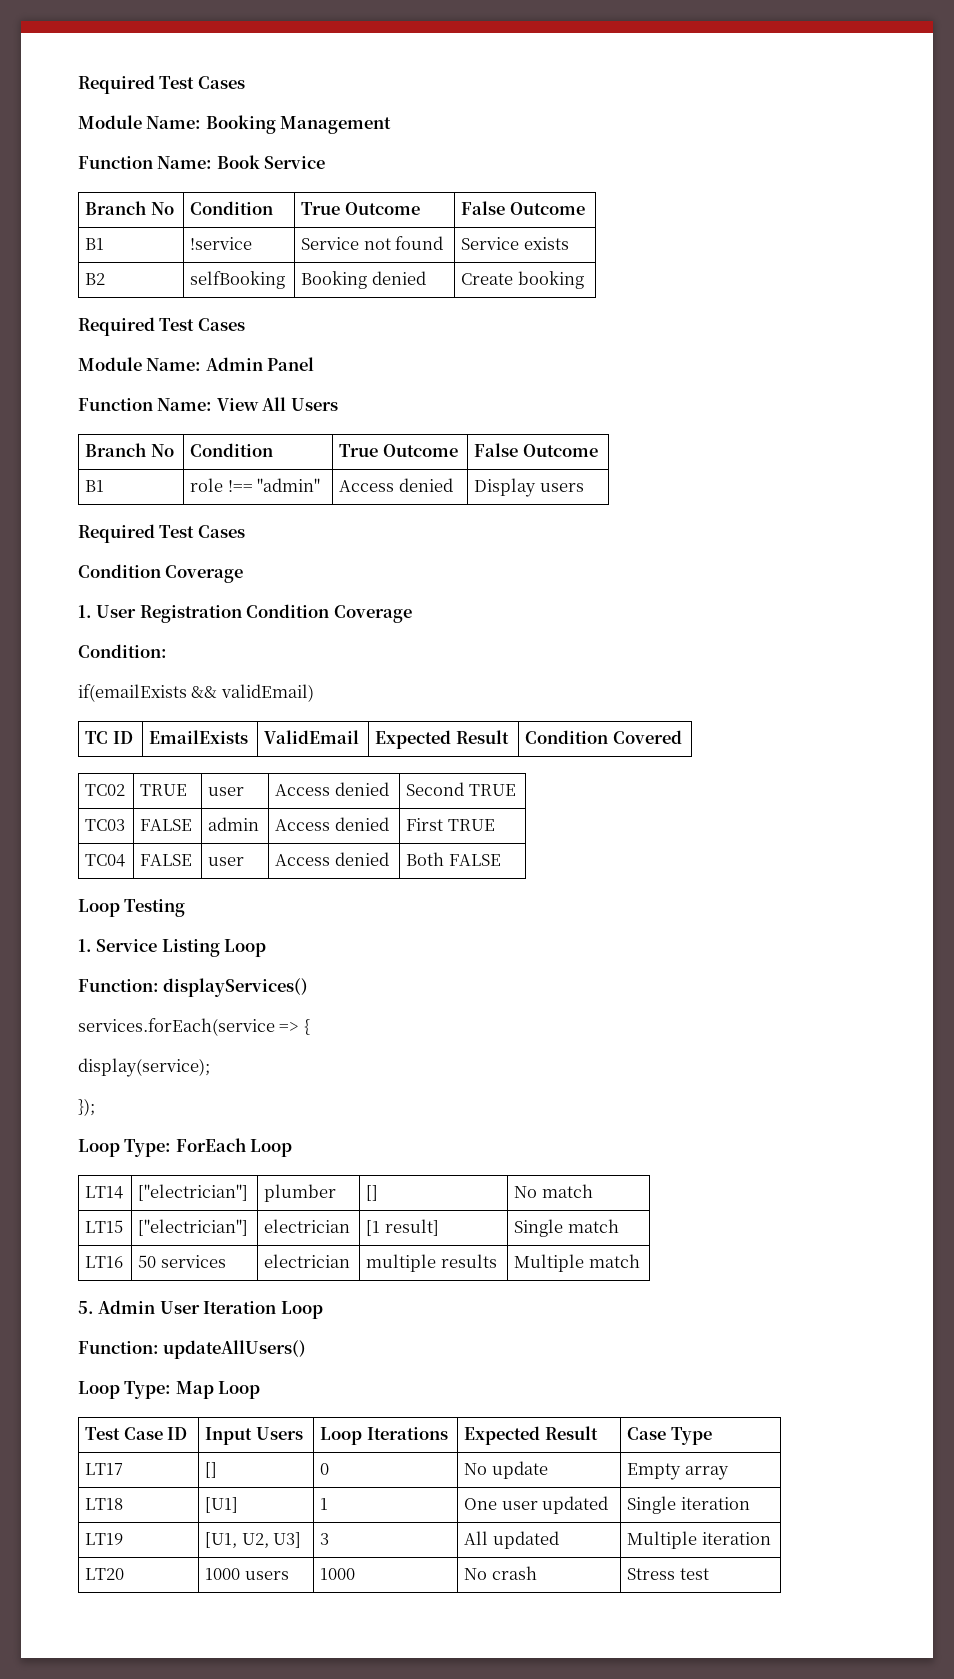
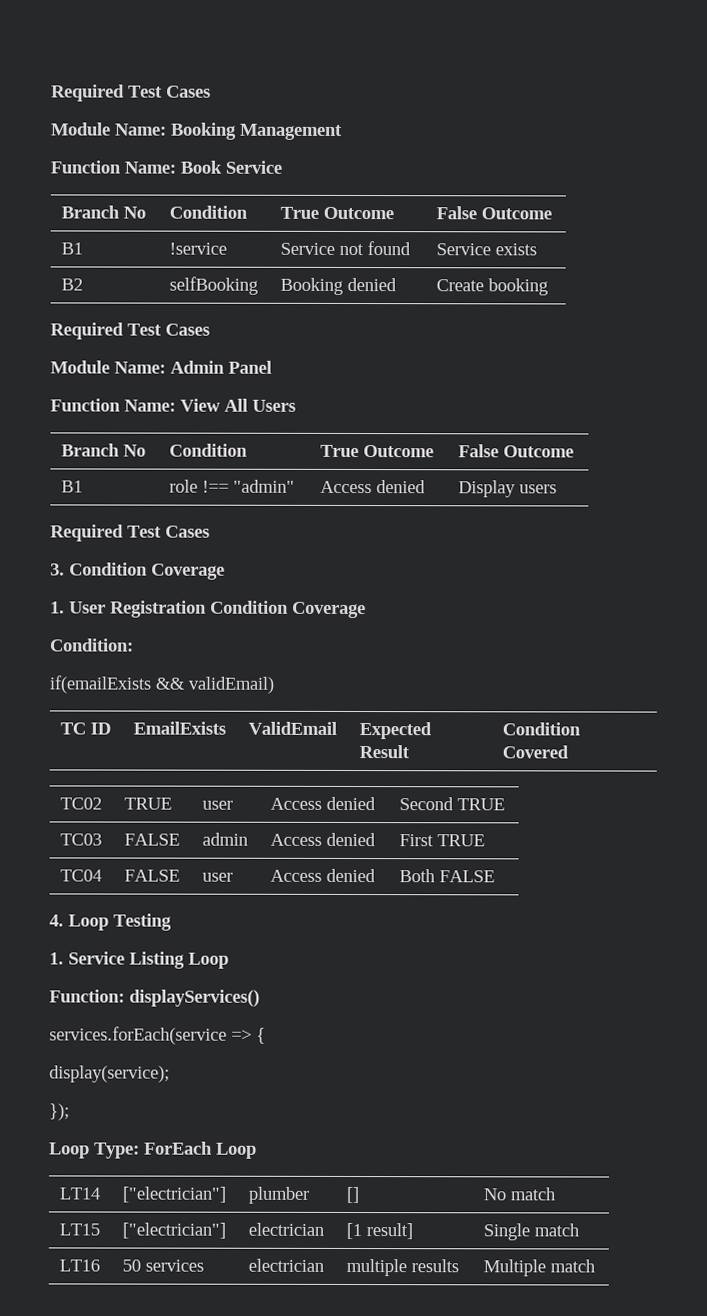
(245, 531) none -> [50,563,65,576] 3.
(501, 860) none -> [49,914,64,927] 4.
[78,1300,323,1319] [78,1340,307,1359] [78,1381,261,1399] [85,1427,188,1440] [205,1427,303,1445] [320,1427,448,1445] [464,1426,598,1445] [627,1427,712,1445] [85,1463,124,1475] [205,1462,218,1478] [320,1463,330,1475] [464,1461,548,1479] [627,1463,729,1480] [85,1498,124,1510] [205,1497,239,1513] [320,1498,329,1510] [464,1496,609,1514] [627,1496,750,1514] [85,1533,124,1545] [205,1532,302,1548] [320,1533,330,1545] [464,1531,559,1549] [627,1531,771,1549] [85,1568,125,1580] [205,1568,289,1580] [320,1568,356,1580] [464,1566,537,1580] [627,1568,709,1580] // 5. Admin User Iteration Loop // Function: updateAllUsers() // Loop Type: Map Loop // Test Case ID | Input Users | Loop Iterations | Expected Result | Case Type // LT17 | [] | 0 | No update | Empty array // LT18 | [U1] | 1 | One user updated | Single iteration // LT19 | [U1, U2, U3] | 3 | All updated | Multiple iteration // LT20 | 1000 users | 1000 | No crash | Stress test -> (596, 1266) none

